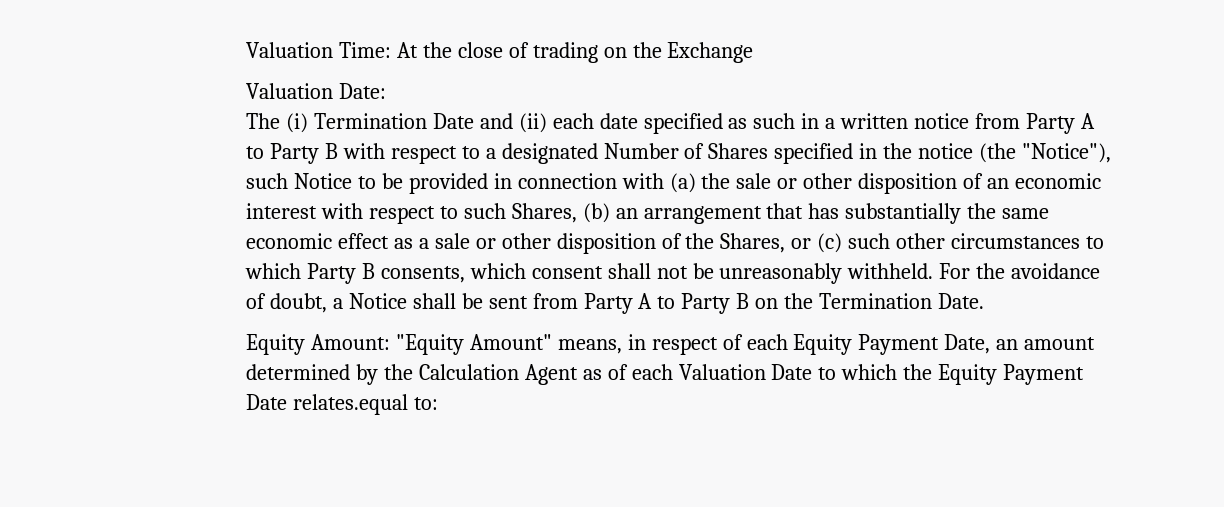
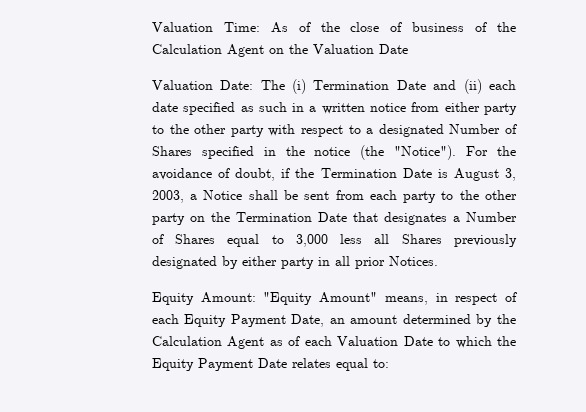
[396,42,418,58] At -> [270,22,311,33] As of
[532,42,754,63] trading on the Exchange -> [412,22,516,32] [151,44,408,57] business of the Calculation Agent on the Valuation Date
(386, 91) // -> (254, 85) none
[1026,113,1095,134] [245,143,338,164] Party A to Party B -> [444,102,518,115] [151,124,264,137] either party to the other party
[1022,143,1112,163] [245,173,1102,194] [245,203,1050,224] [245,233,1105,254] [244,263,934,284] "Notice"), such Notice to be provided in connection with (a) the sale or other disposition of an economic interest with respect to such Shares, (b) an arrangement that has substantially the same economic effect as a sale or other disposition of the Shares, or (c) such other circumstances to which Party B consents, which consent shall not be unreasonably withheld. -> [394,145,457,160] "Notice").
(327, 303) none -> [281,168,516,181] [151,190,184,203] if the Termination Date is August 3, 2003,
[583,293,985,314] Party A to Party B on the Termination Date. -> [369,190,517,203] [151,212,517,225] [151,234,517,247] [151,256,438,269] each party to the other party on the Termination Date that designates a Number of Shares equal to 3,000 less all Shares previously designated by either party in all prior Notices.
[292,394,408,415] relates.equal -> [291,358,368,371] relates equal

